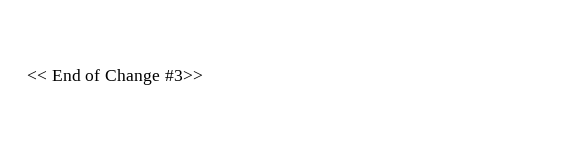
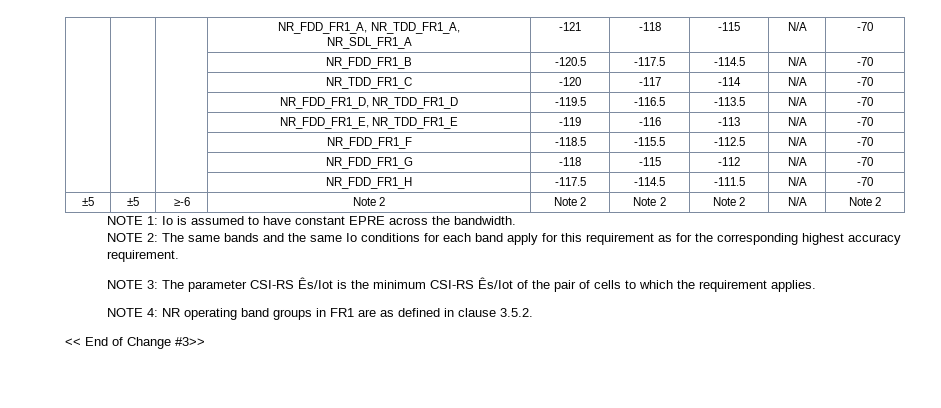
(27, 75) none -> [278,22,460,34] [326,37,412,49] [559,22,581,31] [638,22,661,31] [718,22,740,31] [787,22,807,31] [857,22,873,31] [326,57,412,69] [554,57,586,66] [634,57,665,66] [713,57,745,66] [787,57,807,66] [857,57,873,66] [326,77,412,89] [559,77,581,86] [638,77,661,86] [718,77,741,86] [787,77,807,86] [857,77,873,86] [279,97,459,109] [554,97,586,106] [634,97,665,106] [713,97,745,106] [787,97,807,106] [857,97,873,106] [279,117,459,129] [559,117,581,126] [638,117,661,126] [718,117,740,126] [787,117,807,126] [857,117,873,126] [326,137,412,149] [554,137,586,146] [634,137,665,146] [713,137,745,146] [787,137,807,146] [857,137,873,146] [325,157,413,169] [559,157,581,166] [638,157,661,166] [718,157,740,166] [787,157,807,166] [857,157,873,166] [326,177,412,189] [554,177,586,186] [634,177,665,186] [713,177,745,186] [787,177,807,186] [857,177,873,186] [82,197,94,206] [127,197,139,206] [173,197,190,206] [352,197,386,206] [553,197,587,206] [633,197,666,206] [712,197,746,206] [787,197,807,206] [848,197,882,206] [106,216,516,225] [106,233,901,245] [106,250,179,262] [106,277,816,292] [106,308,533,320] | | | NR_FDD_FR1_A, NR_TDD_FR1_A, // NR_SDL_FR1_A | -121 | -118 | -115 | N/A | -70 // | | | NR_FDD_FR1_B | -120.5 | -117.5 | -114.5 | N/A | -70 // | | | NR_TDD_FR1_C | -120 | -117 | -114 | N/A | -70 // | | | NR_FDD_FR1_D, NR_TDD_FR1_D | -119.5 | -116.5 | -113.5 | N/A | -70 // | | | NR_FDD_FR1_E, NR_TDD_FR1_E | -119 | -116 | -113 | N/A | -70 // | | | NR_FDD_FR1_F | -118.5 | -115.5 | -112.5 | N/A | -70 // | | | NR_FDD_FR1_G | -118 | -115 | -112 | N/A | -70 // | | | NR_FDD_FR1_H | -117.5 | -114.5 | -111.5 | N/A | -70 // ±5 | ±5 | ≥-6 | Note 2 | Note 2 | Note 2 | Note 2 | N/A | Note 2 // NOTE 1: Io is assumed to have constant EPRE across the bandwidth. // NOTE 2: The same bands and the same Io conditions for each band apply for this requirement as for the corresponding highest accuracy requirement. // NOTE 3: The parameter CSI-RS Ês/Iot is the minimum CSI-RS Ês/Iot of the pair of cells to which the requirement applies. // NOTE 4: NR operating band groups in FR1 are as defined in clause 3.5.2. //

